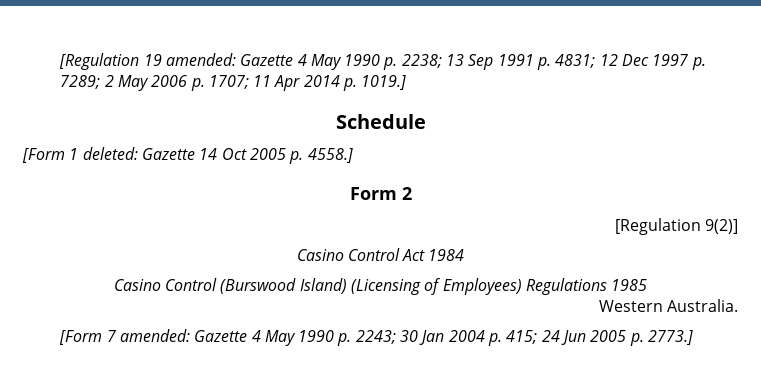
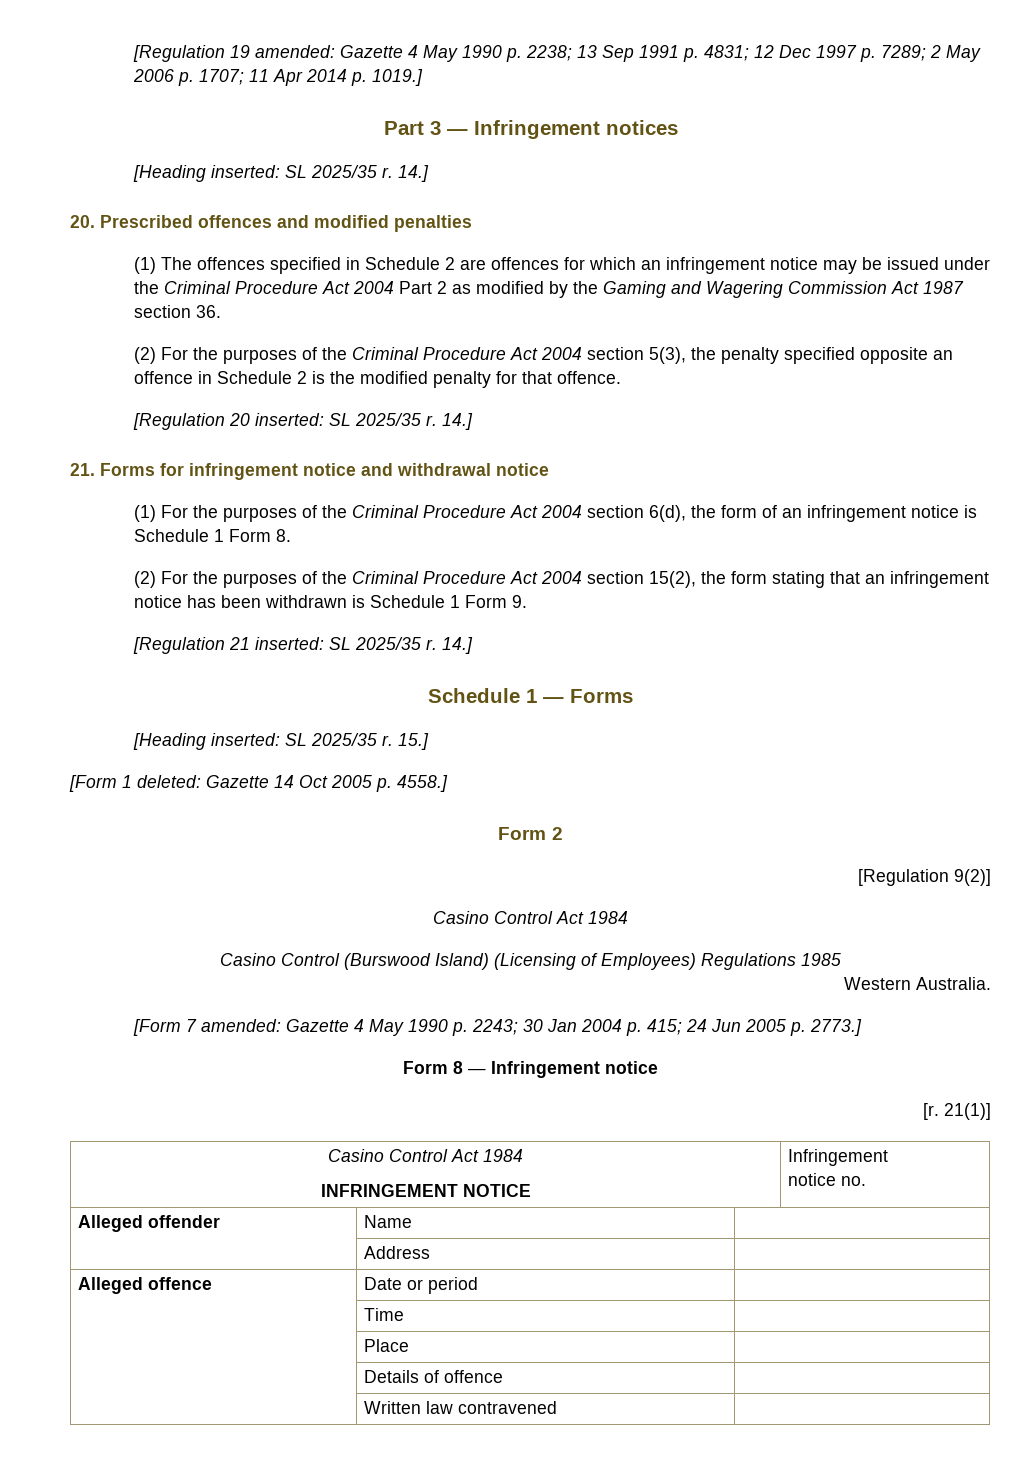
[335,114,426,129] Schedule -> [383,120,678,139] [132,165,429,182] [70,215,472,232] [133,257,990,274] [133,281,964,298] [133,305,221,318] [133,347,953,364] [133,371,621,388] [132,413,473,430] [70,463,549,480] [133,505,977,522] [133,529,291,542] [133,571,989,588] [133,595,527,608] [132,637,473,654] [428,688,633,703] [132,733,429,750] Part 3 — Infringement notices // [Heading inserted: SL 2025/35 r. 14.] // 20. Prescribed offences and modified penalties // (1) The offences specified in Schedule 2 are offences for which an infringement notice may be issued under the Criminal Procedure Act 2004 Part 2 as modified by the Gaming and Wagering Commission Act 1987 section 36. // (2) For the purposes of the Criminal Procedure Act 2004 section 5(3), the penalty specified opposite an offence in Schedule 2 is the modified penalty for that offence. // [Regulation 20 inserted: SL 2025/35 r. 14.] // 21. Forms for infringement notice and withdrawal notice // (1) For the purposes of the Criminal Procedure Act 2004 section 6(d), the form of an infringement notice is Schedule 1 Form 8. // (2) For the purposes of the Criminal Procedure Act 2004 section 15(2), the form stating that an infringement notice has been withdrawn is Schedule 1 Form 9. // [Regulation 21 inserted: SL 2025/35 r. 14.] // Schedule 1 — Forms // [Heading inserted: SL 2025/35 r. 15.]
(693, 337) none -> [403,1061,658,1078] [923,1103,991,1120] [328,1149,523,1162] [320,1184,531,1197] [788,1149,889,1166] [788,1173,867,1186] [78,1215,221,1232] [364,1215,413,1228] [364,1246,431,1259] [78,1277,213,1294] [364,1277,479,1294] [364,1308,405,1321] [364,1339,410,1352] [364,1370,504,1383] [364,1401,558,1414] // Form 8 — Infringement notice // [r. 21(1)] // Casino Control Act 1984 // INFRINGEMENT NOTICE | Infringement // notice no. // Alleged offender | Name | // | Address | // Alleged offence | Date or period | // | Time | // | Place | // | Details of offence | // | Written law contravened |

